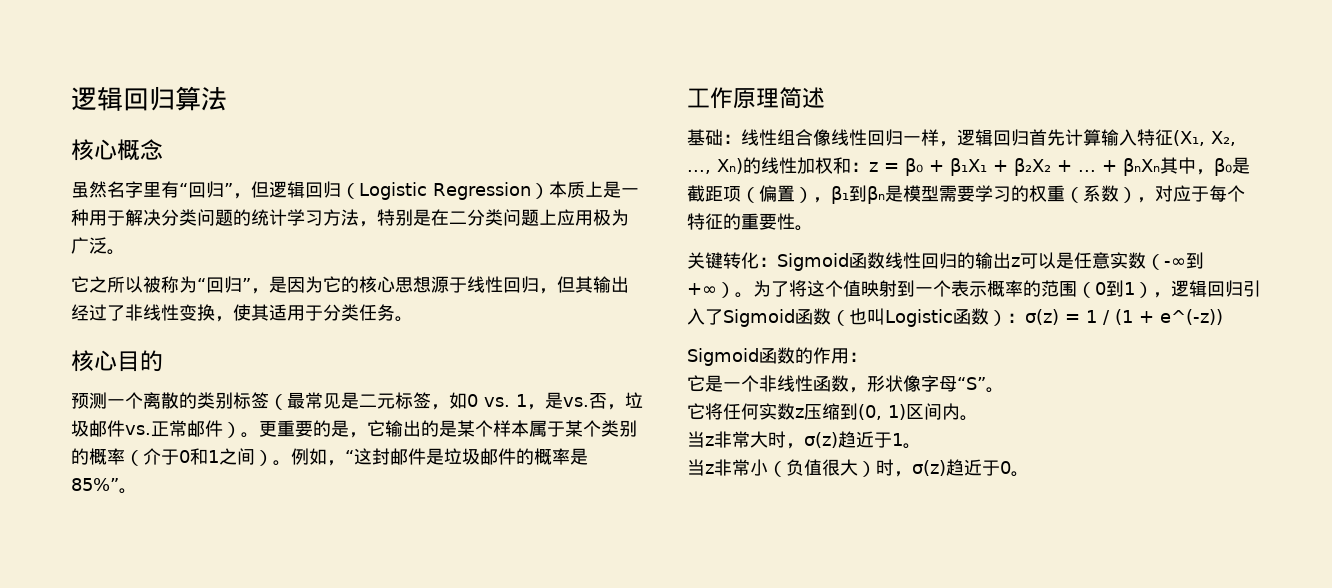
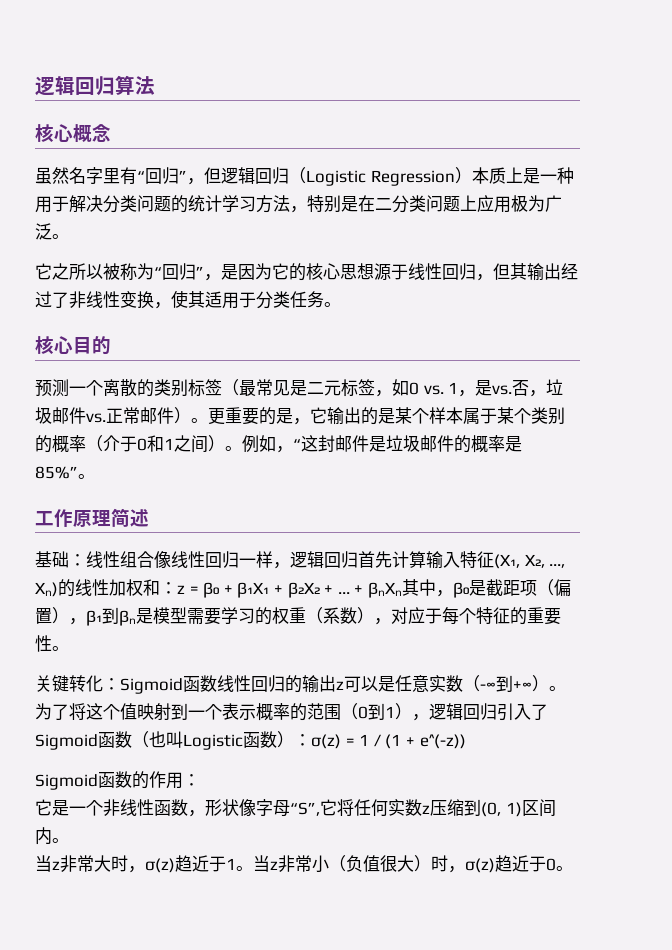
[957,377,1004,393] “S”。 // -> [290,802,320,816] “S”,
(921, 446) // -> (253, 868) none

